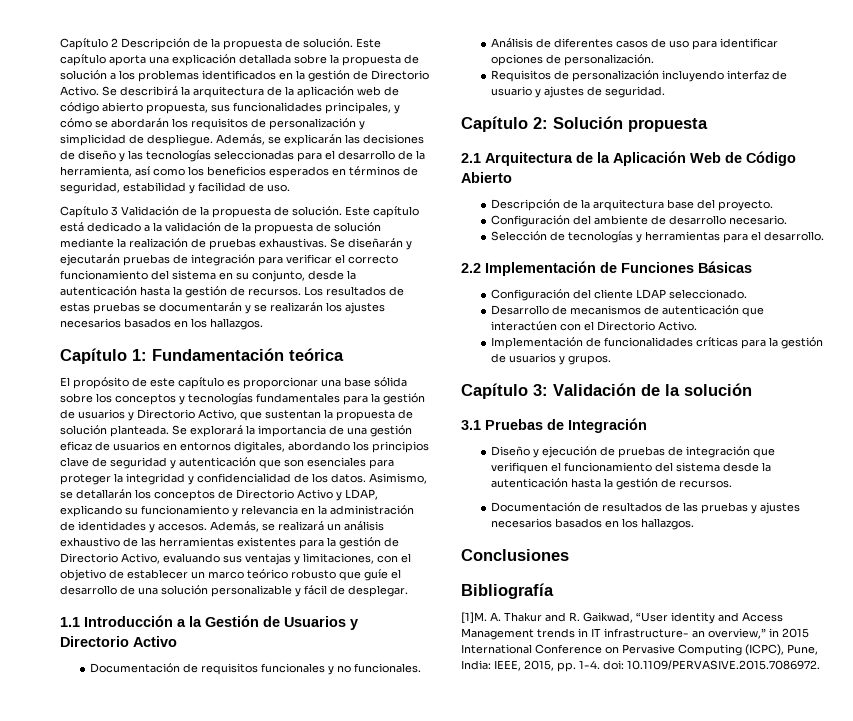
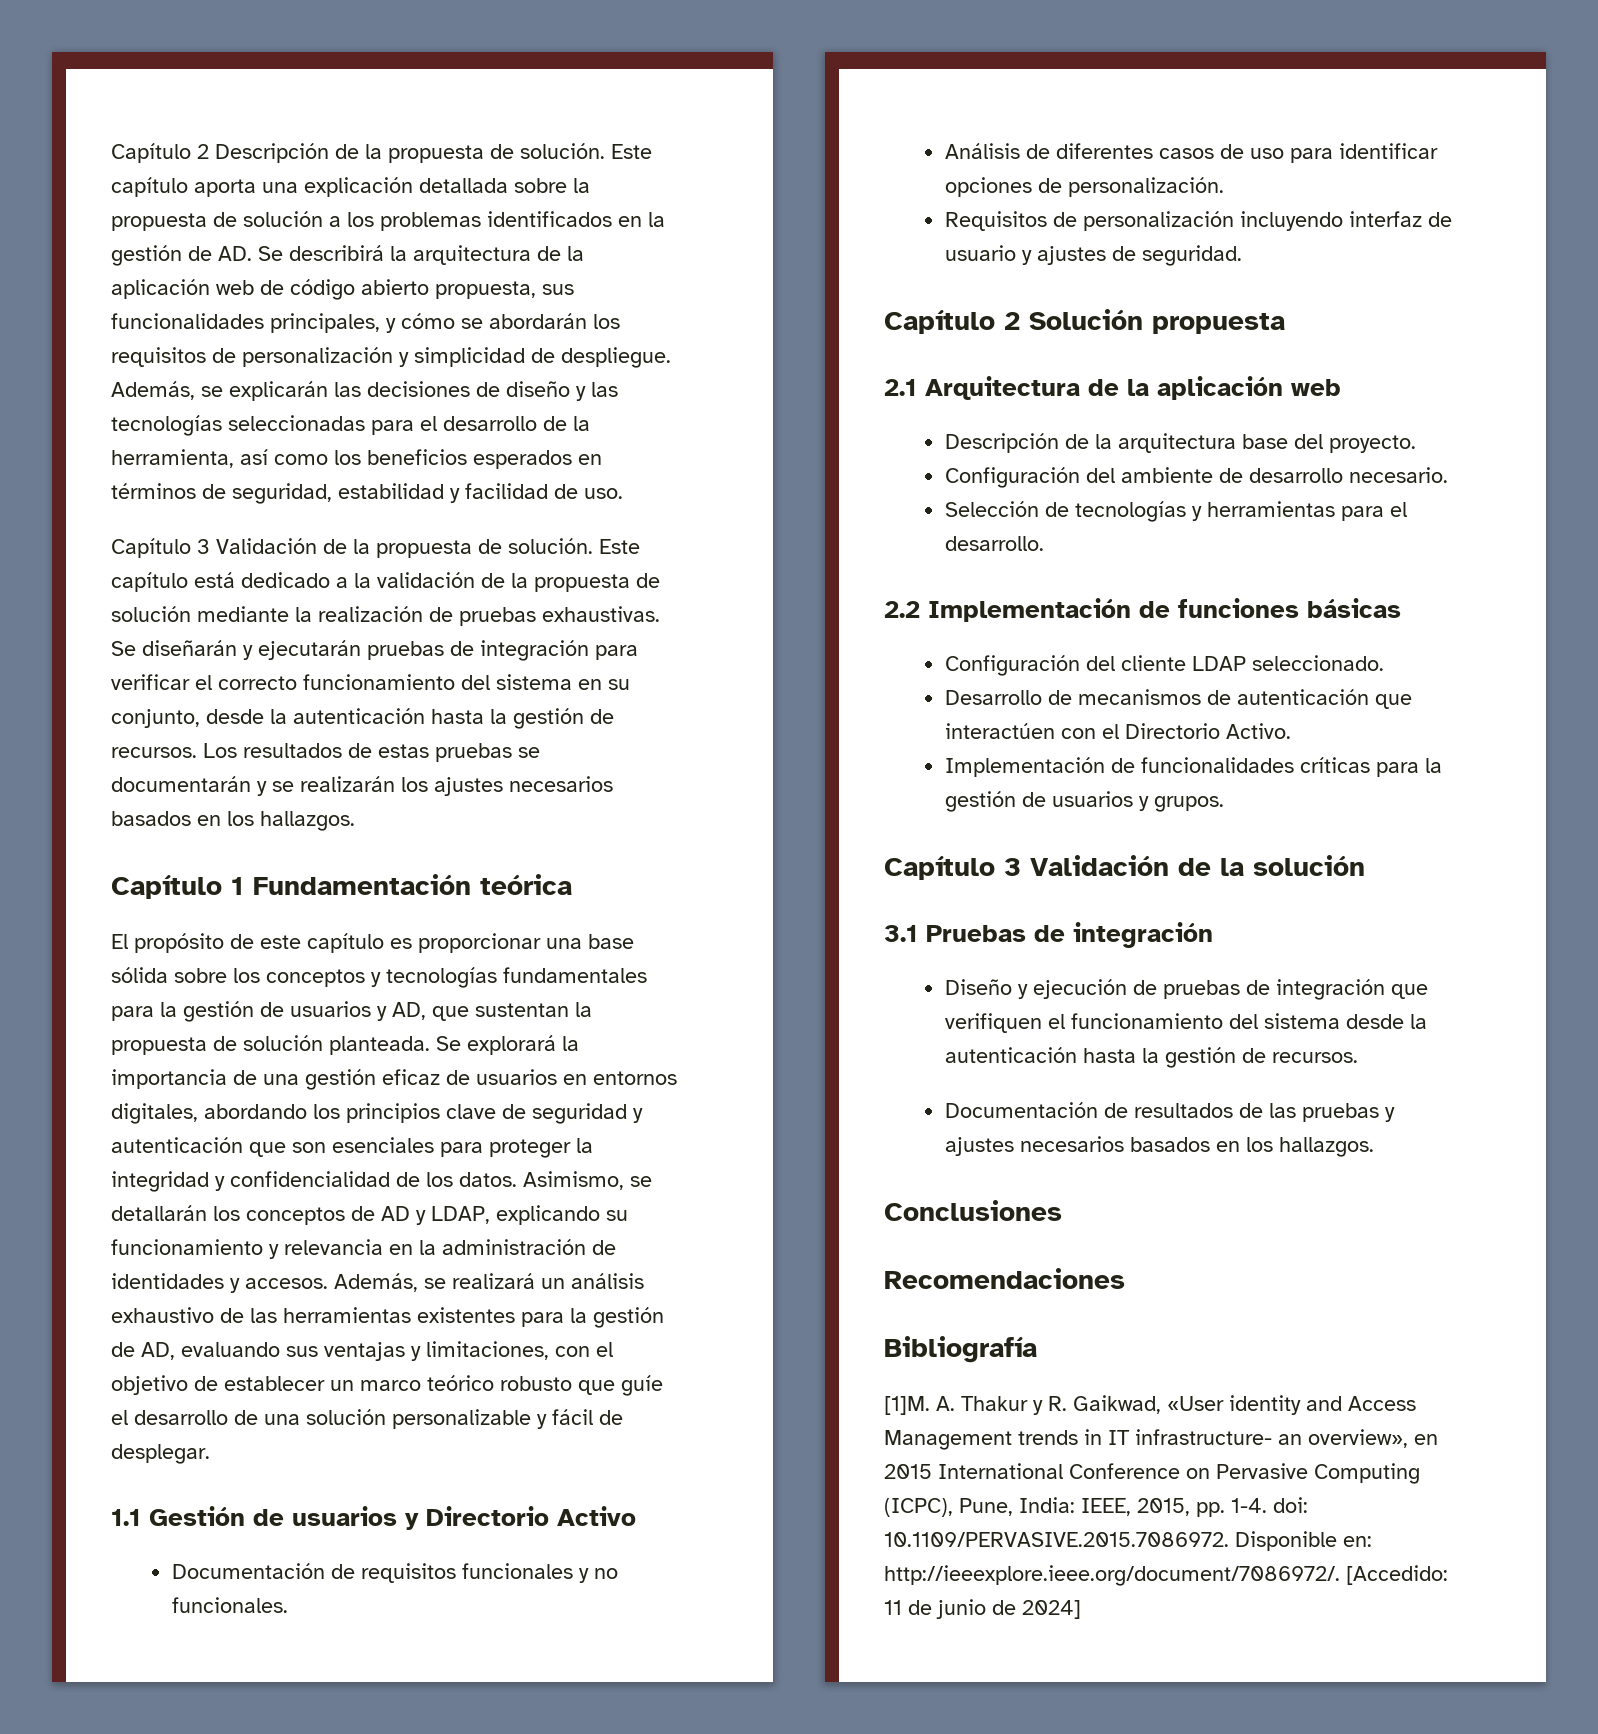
[371,70,429,80] [60,86,99,96] Directorio Activo. -> [218,246,252,261] AD.
[132,349,147,361] 1: -> [231,877,244,895] 1
[137,409,237,420] Directorio Activo, -> [392,1002,426,1020] AD,
[236,489,333,499] Directorio Activo -> [381,1206,410,1221] AD
[60,553,160,564] Directorio Activo, -> [141,1342,175,1360] AD,
[84,615,202,627] Introducción a la -> (141, 1517) none
[284,616,346,627] Usuarios -> [292,1506,397,1526] usuarios
[533,117,548,129] 2: -> [1004,312,1020,330] 2
[613,151,796,166] [461,172,512,183] Aplicación Web de Código Abierto -> [1157,376,1341,400] aplicación web
[621,261,752,273] Funciones Básicas -> [1178,598,1401,618] funciones básicas
[533,384,548,396] 3: -> [1004,858,1021,876] 3
[568,418,647,433] Integración -> [1073,922,1213,948] integración
(569, 555) none -> [884,1268,1125,1289] // Recomendaciones
[545,612,566,622] and -> [1033,1400,1043,1415] y
[636,612,668,622] “User -> [1167,1396,1224,1411] «User
[708,628,779,639] overview,” in -> [1308,1429,1438,1448] overview», en
(820, 665) none -> [1235,1531,1372,1551] [884,1565,1448,1586] [884,1599,1081,1619] Disponible en: http://ieeexplore.ieee.org/document/7086972/. [Accedido: 11 de junio de 2024]

